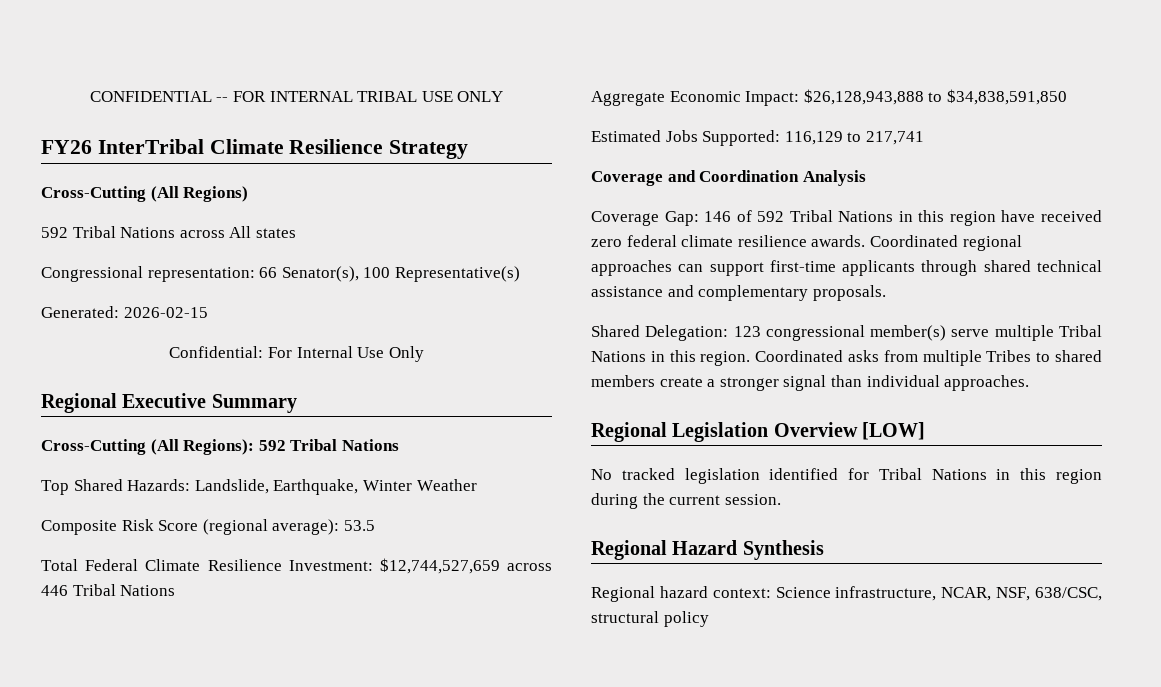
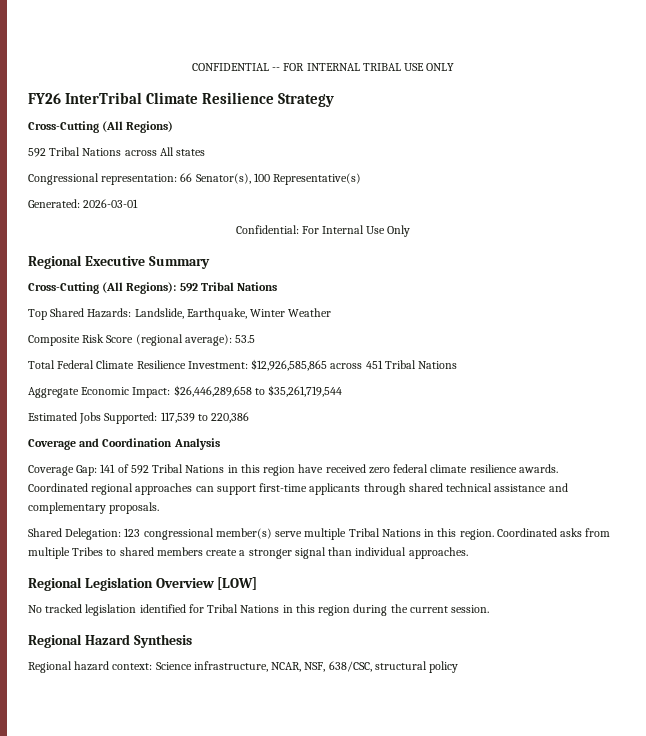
[123,307,208,318] 2026-02-15 -> [83,199,139,208] 2026-03-01
[379,558,552,574] [41,585,68,596] $12,744,527,659 across 446 -> [251,359,383,371] $12,926,585,865 across 451
[803,89,1067,105] $26,128,943,888 to $34,838,591,850 -> [173,385,343,397] $26,446,289,658 to $35,261,719,544
[784,131,924,145] 116,129 to 217,741 -> [160,412,250,423] 117,539 to 220,386
[704,211,732,222] 146 -> [100,464,116,473] 141

